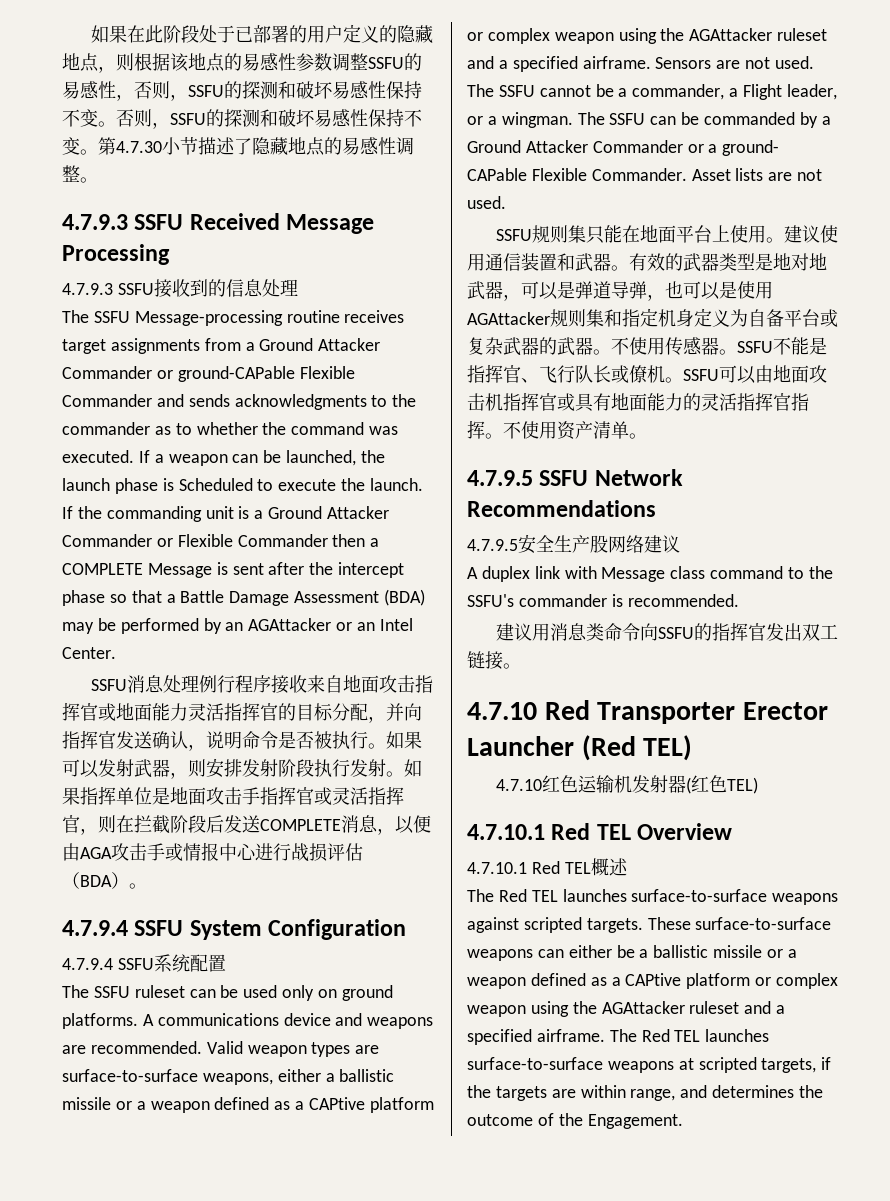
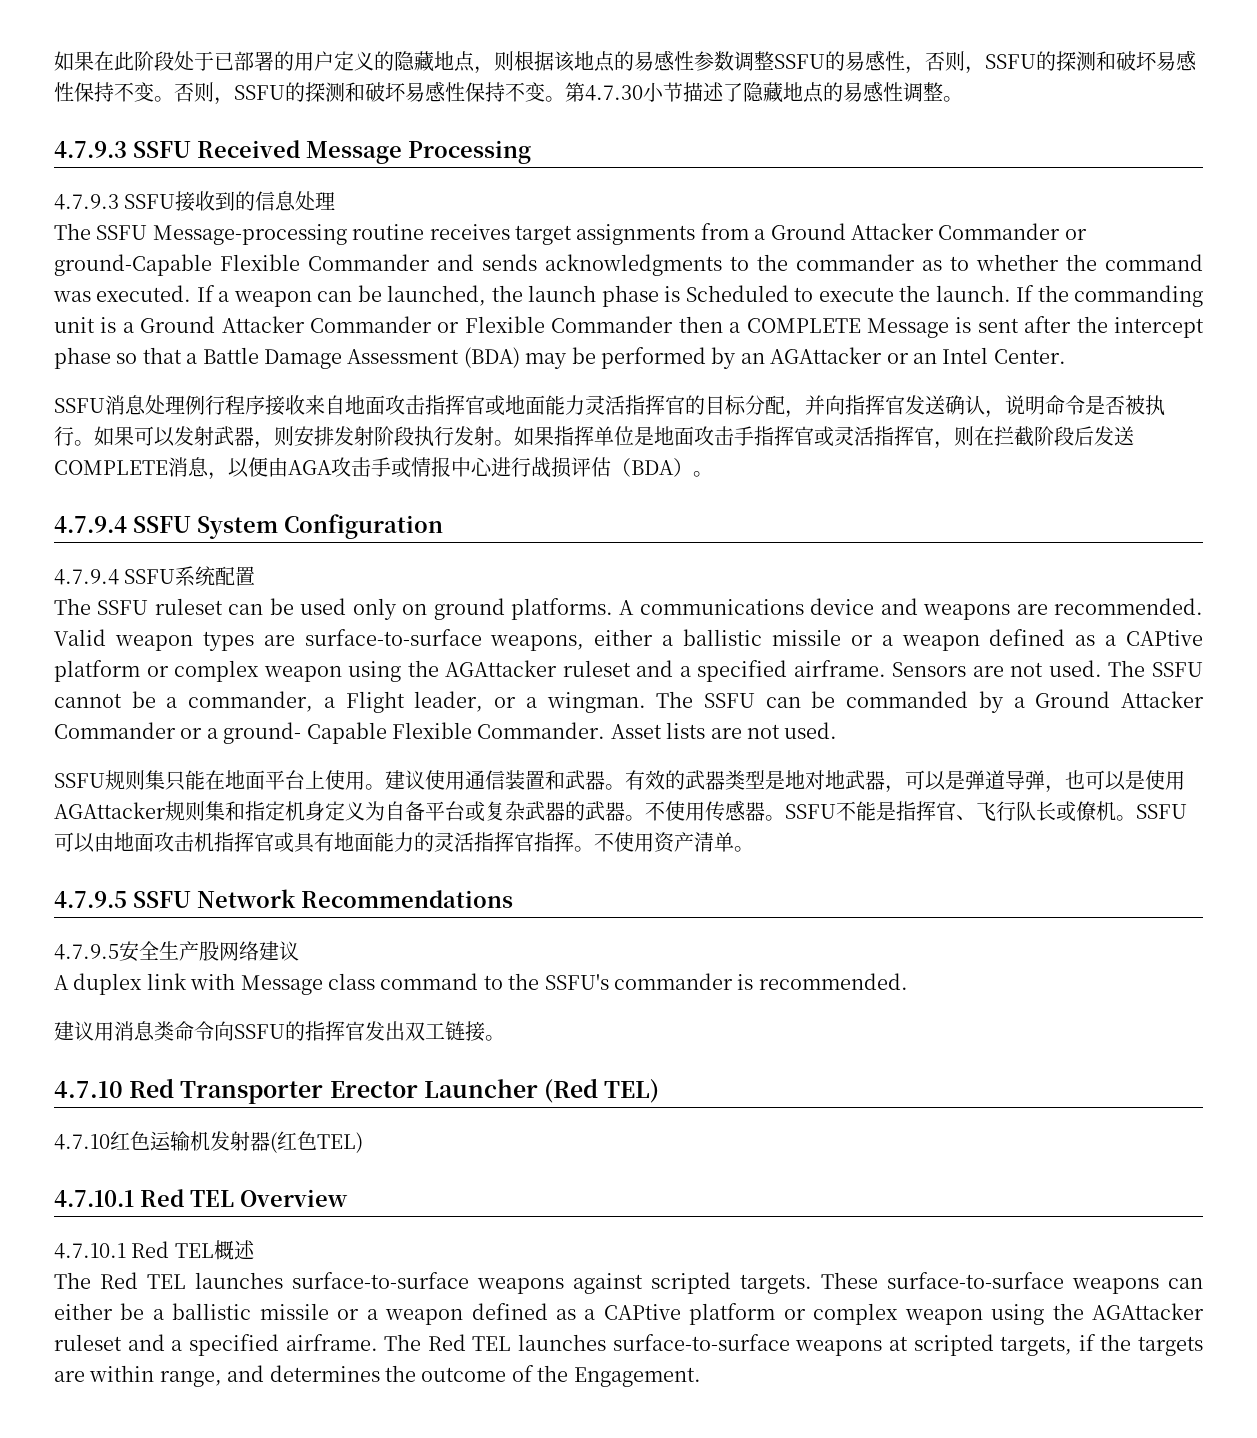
[177,366,295,382] ground-CAPable -> [54,254,212,276] ground-Capable
[467,168,527,181] CAPable -> [306,722,387,744] Capable

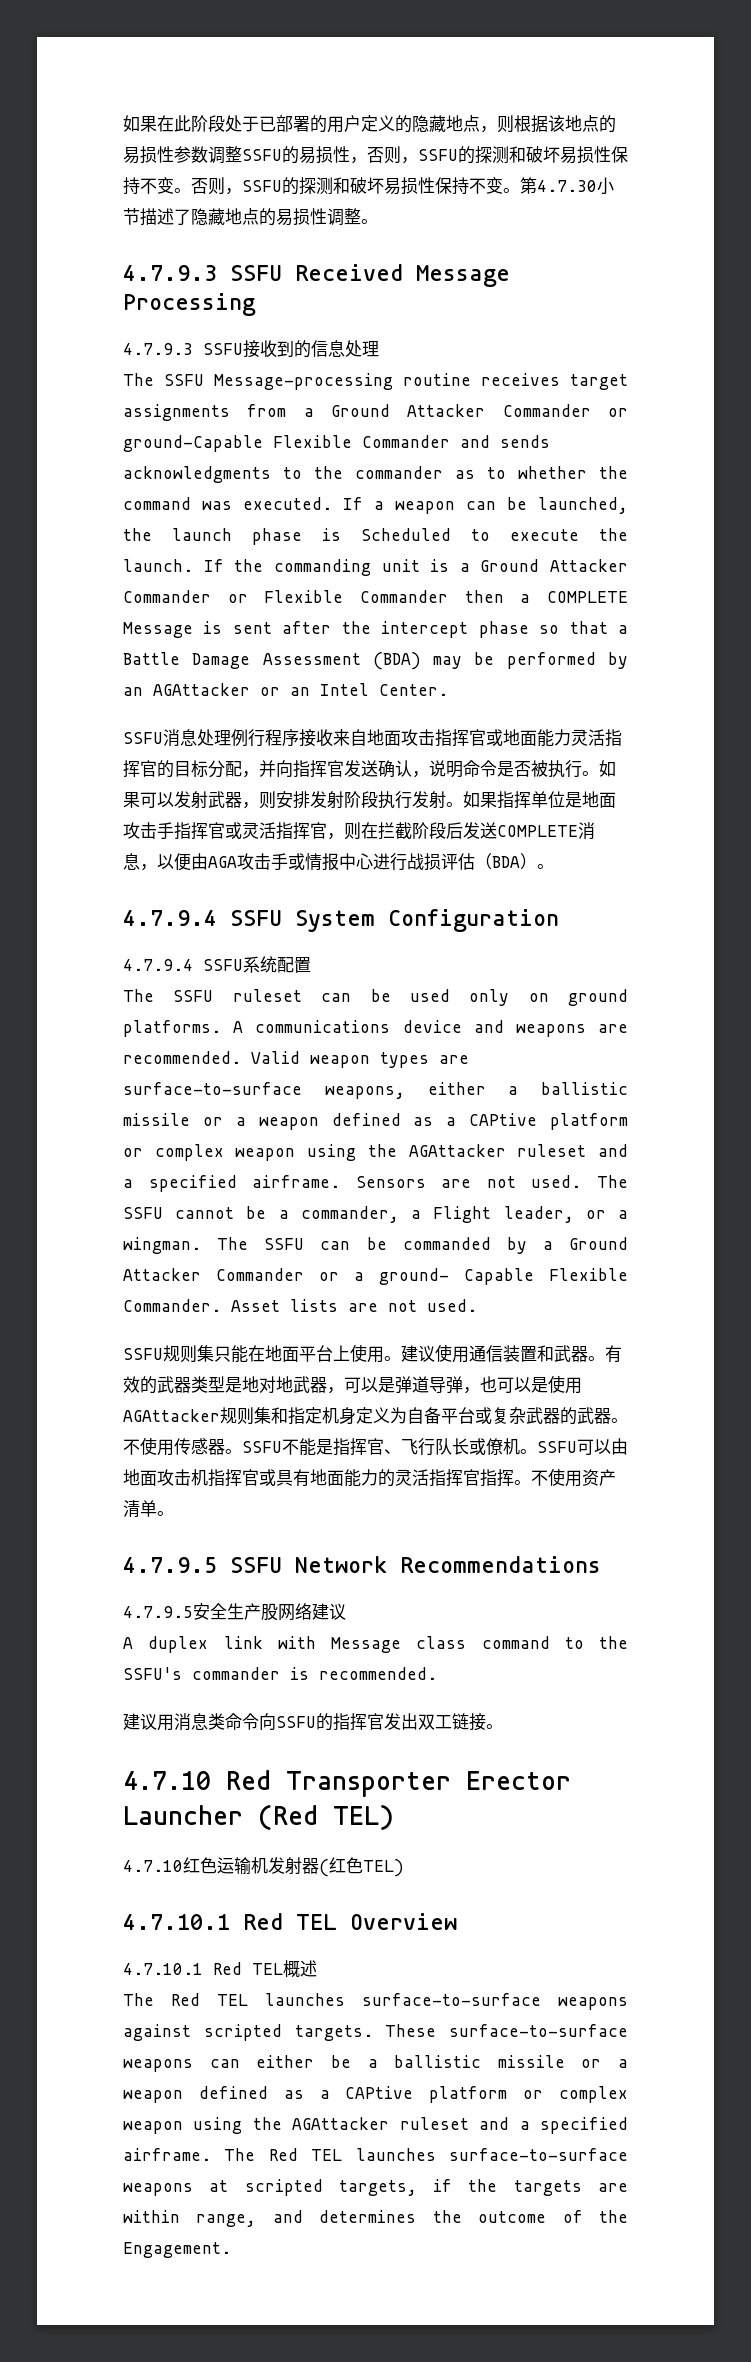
[654,50,675,71] 感 -> [140,146,157,164] 损
[865,50,886,71] 感 -> [316,146,333,164] 损
[1176,50,1197,71] 感 -> [577,146,594,164] 损
[425,81,446,102] 感 -> [401,177,418,195] 损
[863,81,884,102] 感 -> [293,208,310,226] 损

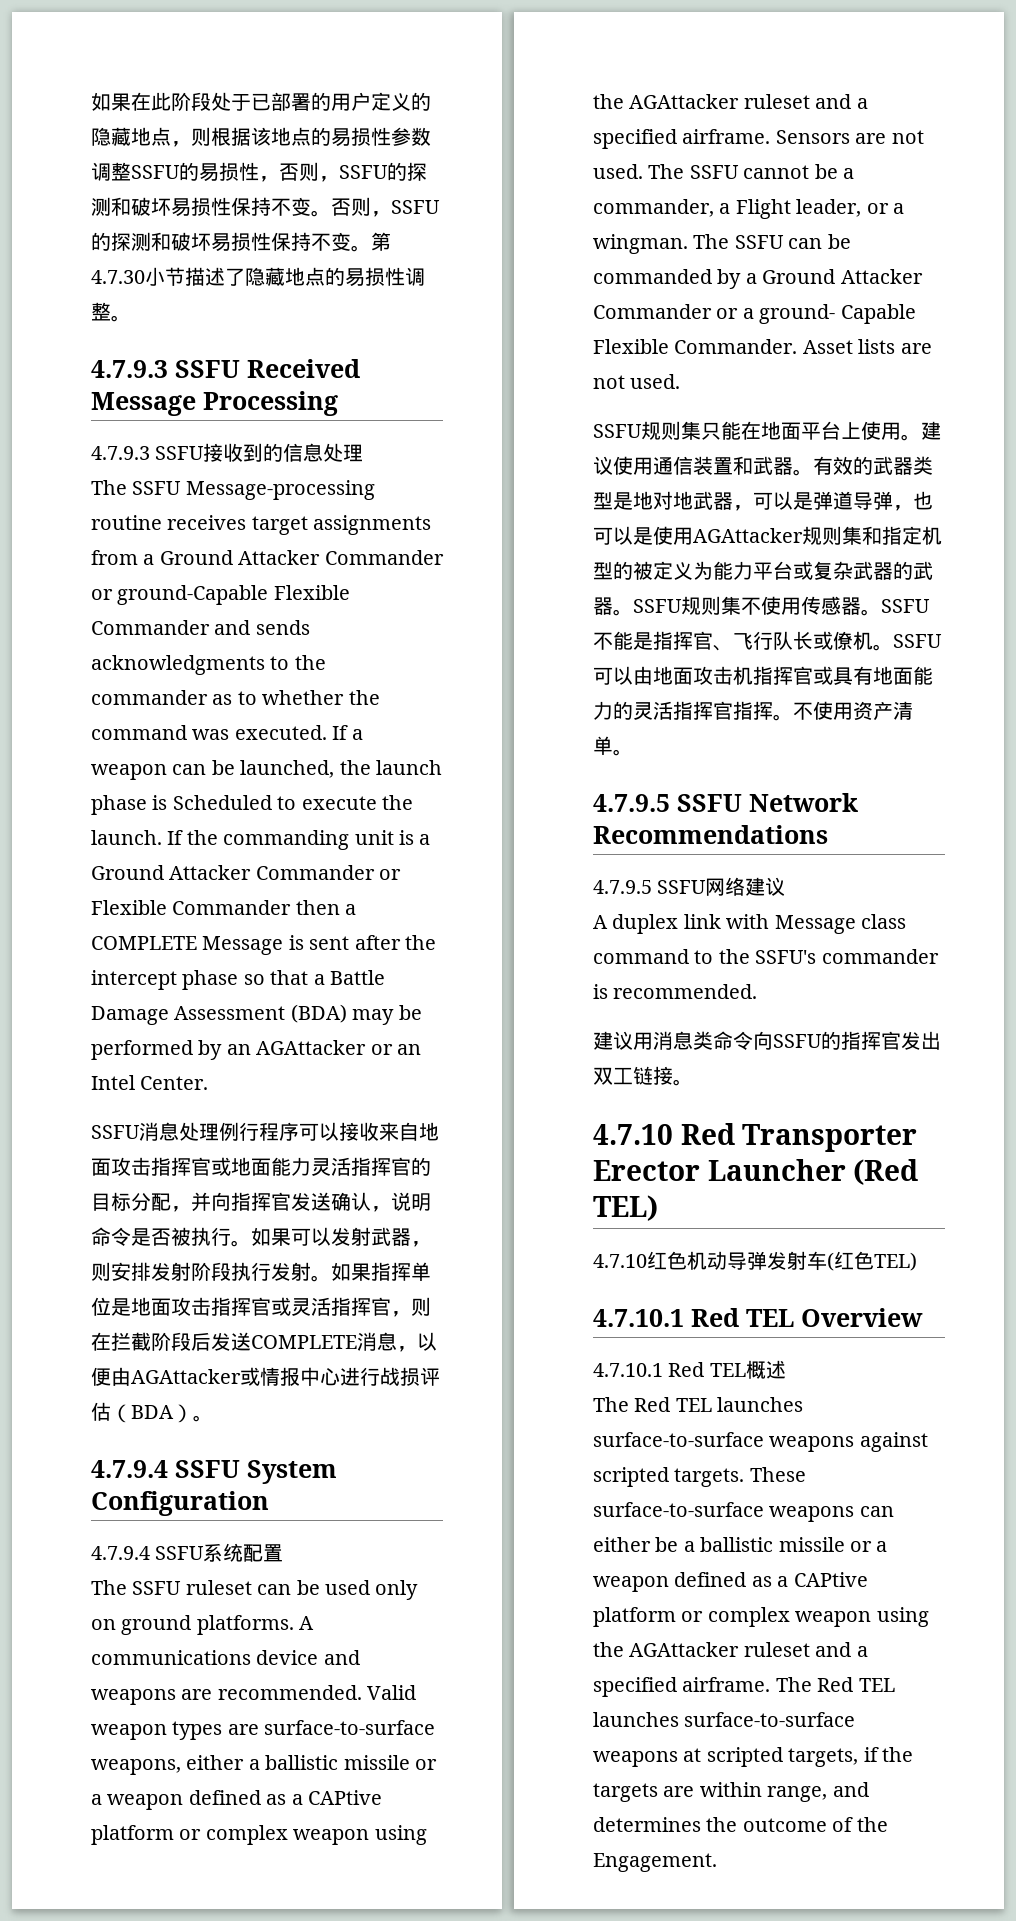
(299, 738) none -> [299,1122,339,1141] 可以
[157,822,174,840] 手 -> (211, 1306) none
[208,853,288,871] AGA攻击手 -> [131,1369,241,1384] AGAttacker
[339,1407,441,1425] 身定义为自备 -> [593,561,753,580] 型的被定义为能力
(628, 1420) none -> [633,596,741,615] SSFU规则集
[193,1603,278,1621] 安全生产股 -> [657,880,707,894] SSFU
[217,1857,319,1875] 运输机发射器 -> [687,1251,827,1271] 机动导弹发射车

